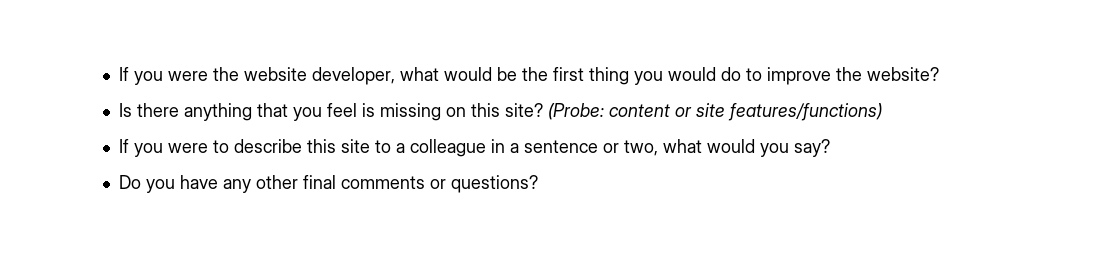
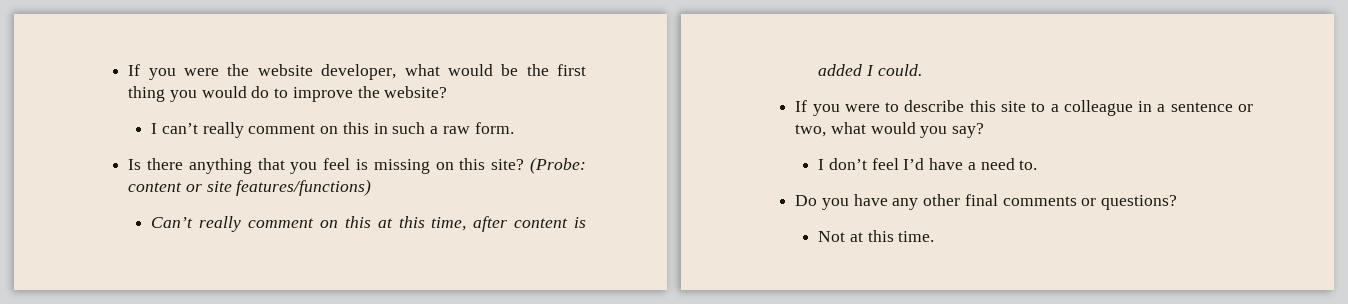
(940, 74) none -> [151,122,514,138] // I can’t really comment on this in such a raw form.
(883, 112) none -> [151,216,587,232] [818,64,922,76] // Can’t really comment on this at this time, after content is added I could.
(831, 148) none -> [818,158,1038,170] // I don’t feel I’d have a need to.
(539, 184) none -> [818,230,935,242] // Not at this time.

